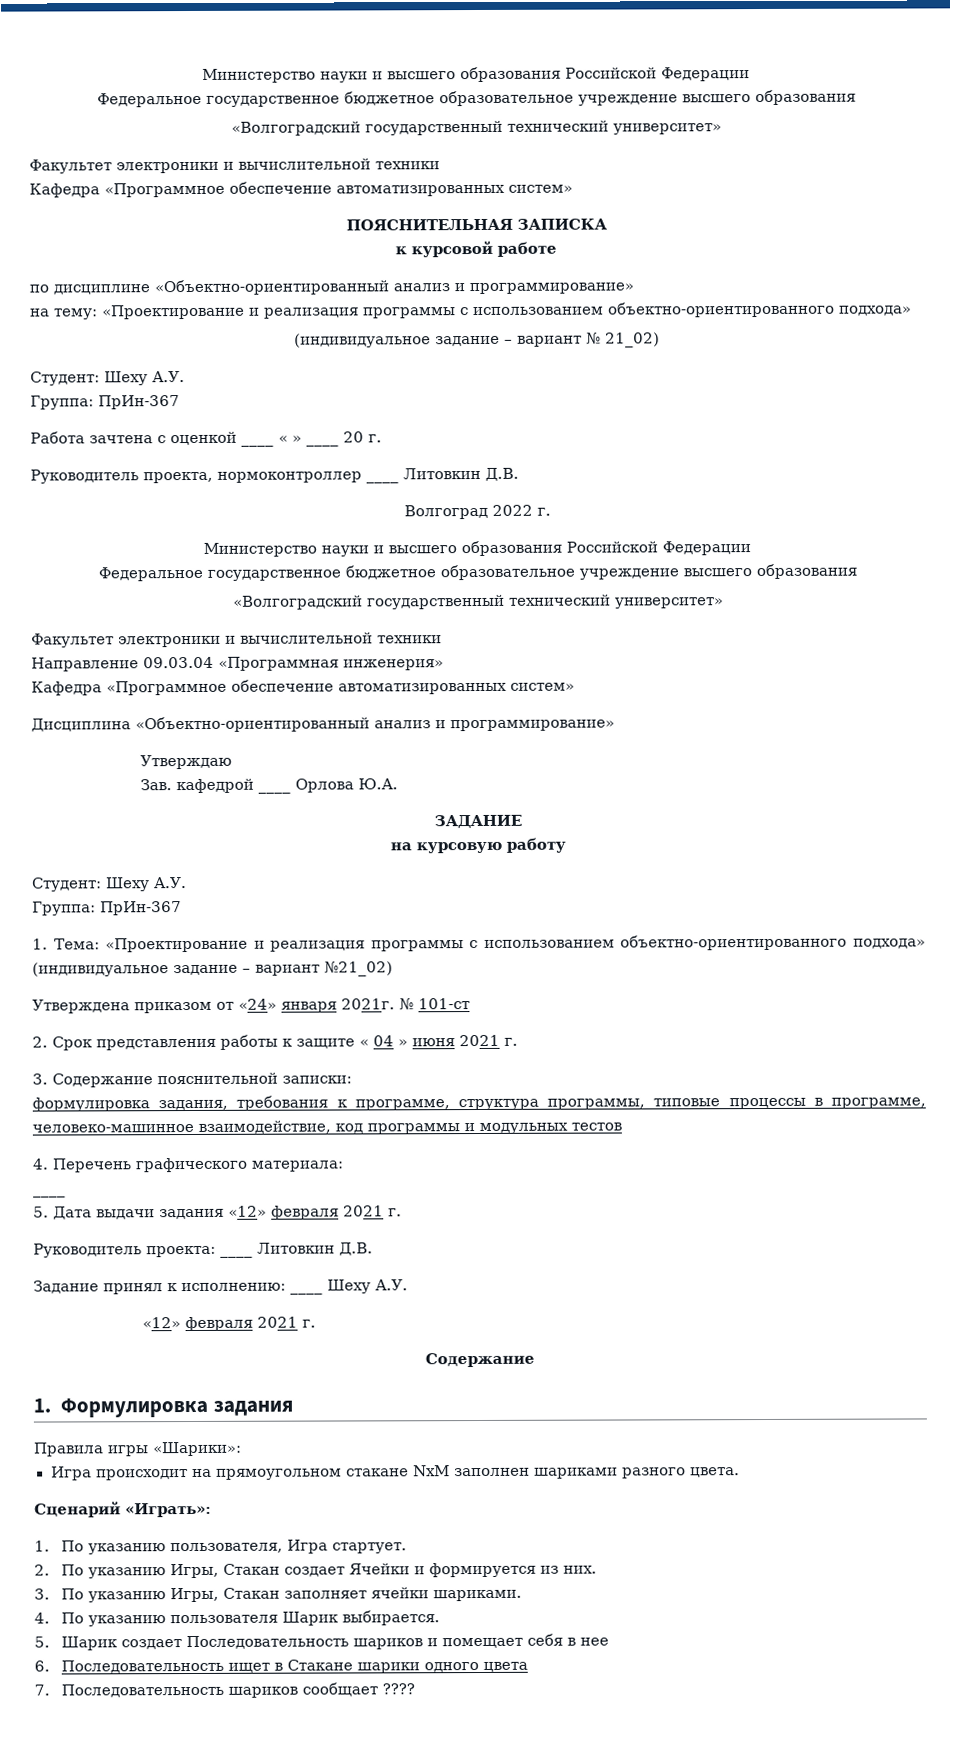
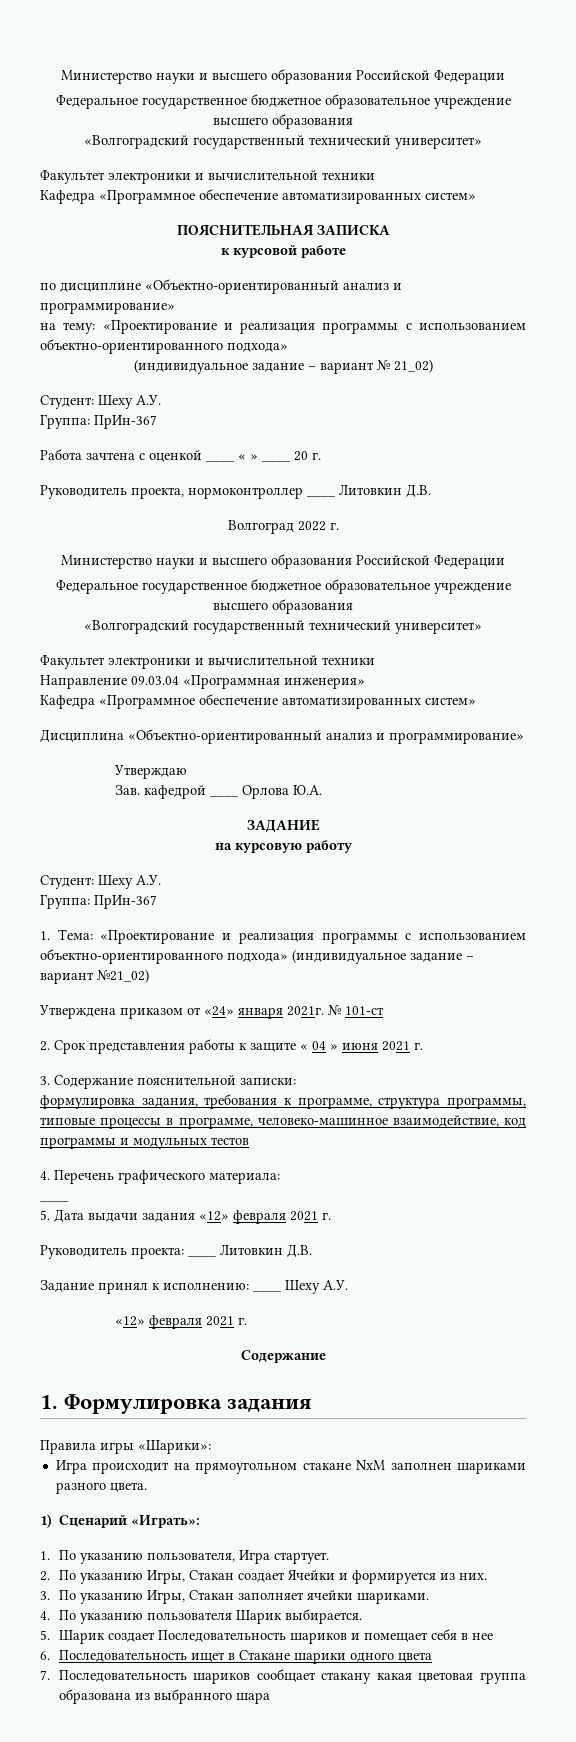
(740, 1472) none -> [40,1514,52,1528] 1)
[382,1683,416,1695] ???? -> [321,1672,527,1684] [58,1689,270,1704] стакану какая цветовая группа образована из выбранного шара

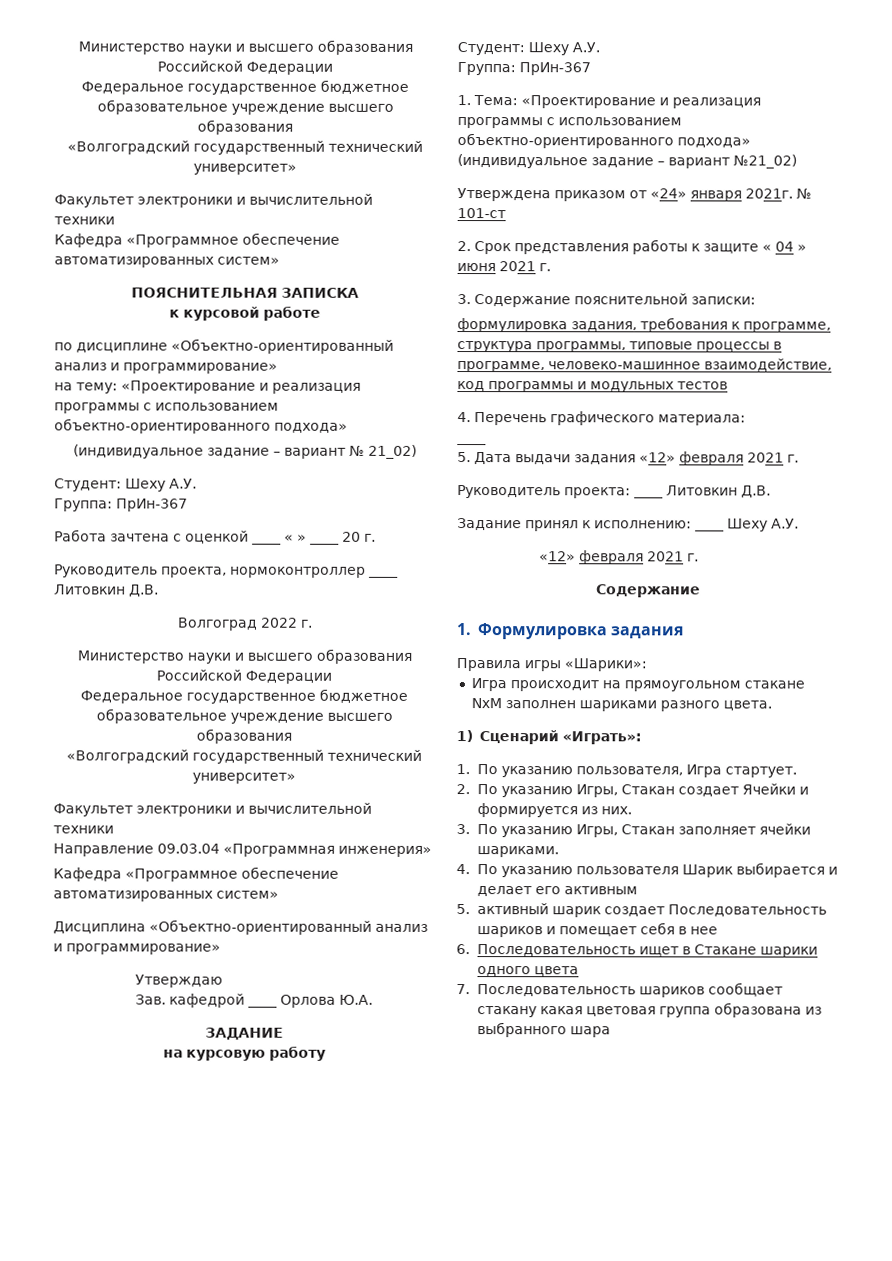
[284,1609,362,1624] [40,1630,105,1644] выбирается. // 5. Шарик -> [735,862,838,878] [476,886,638,897] [456,903,601,918] выбирается и делает его активным // 5. активный шарик

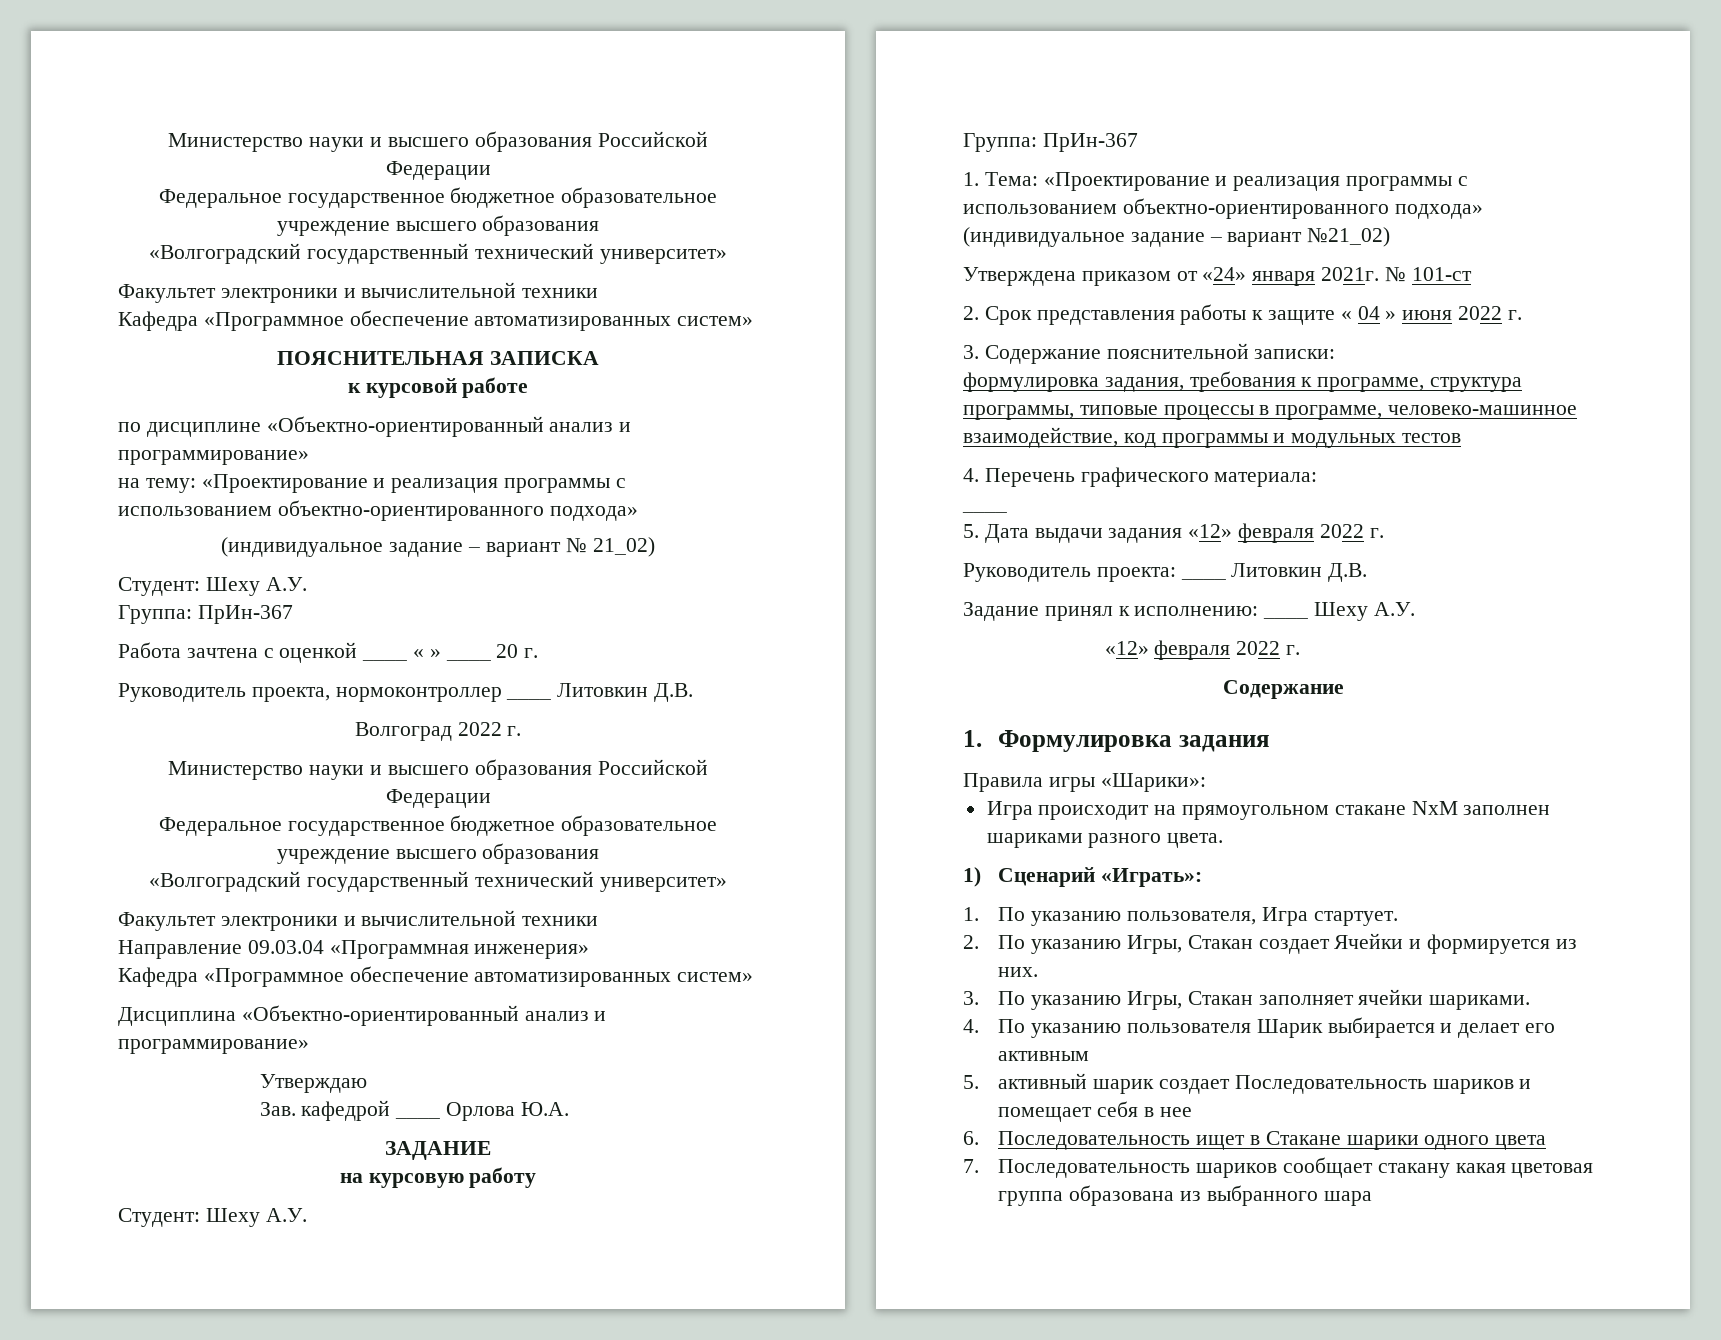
[499,261,536,272] 2021 -> [1458,306,1503,320] 2022
[747,452,784,463] 2021 -> [1319,524,1364,538] 2022
[647,551,685,562] 2021 -> [1236,641,1281,655] 2022

